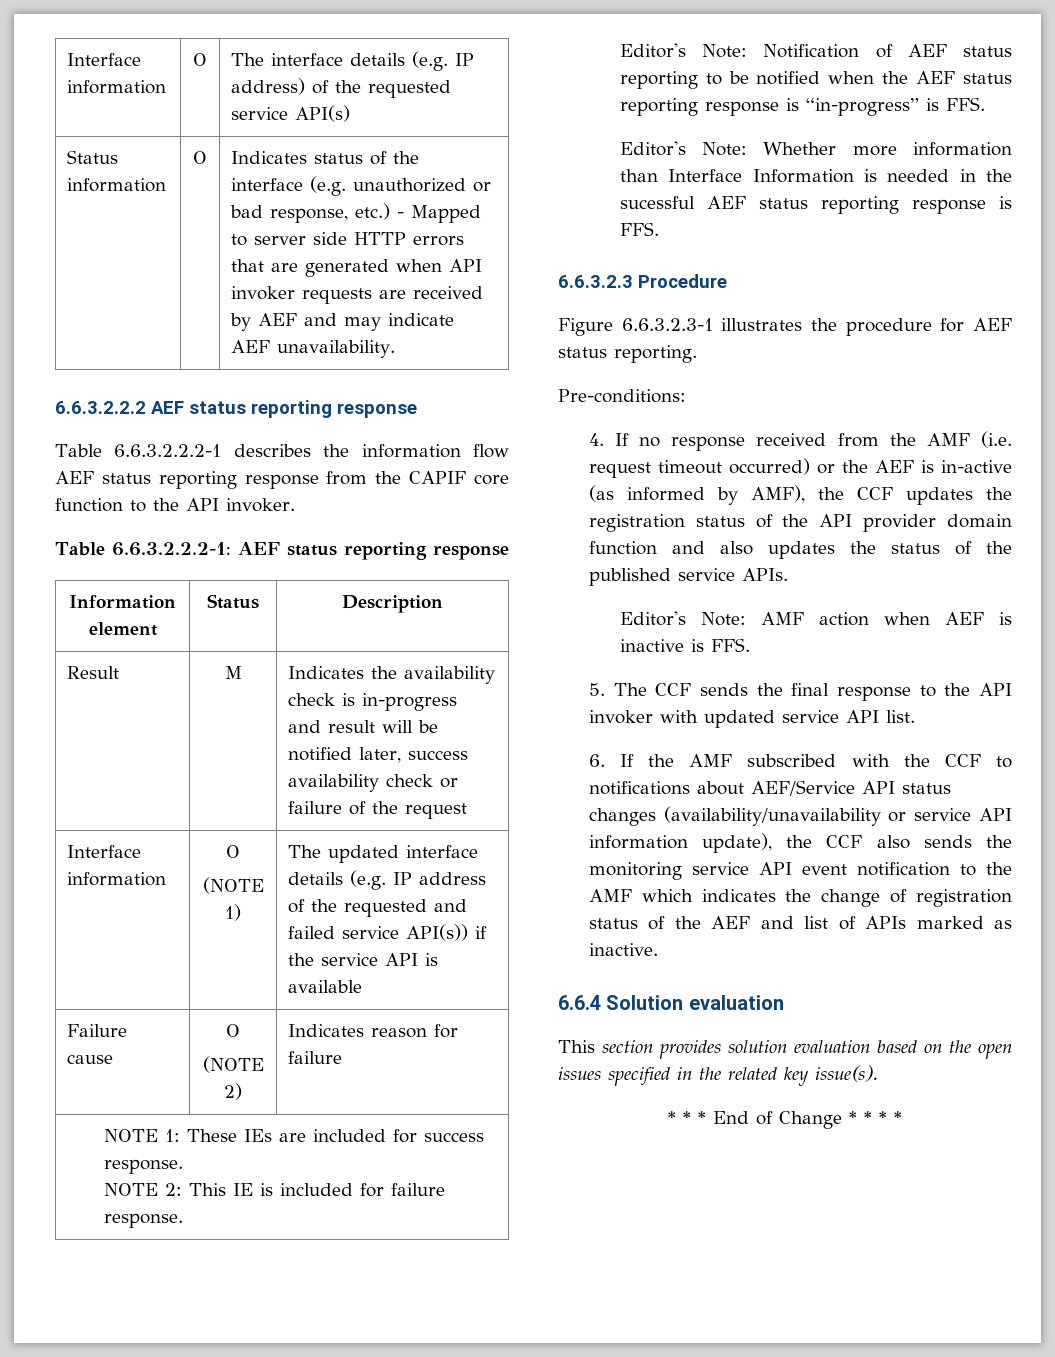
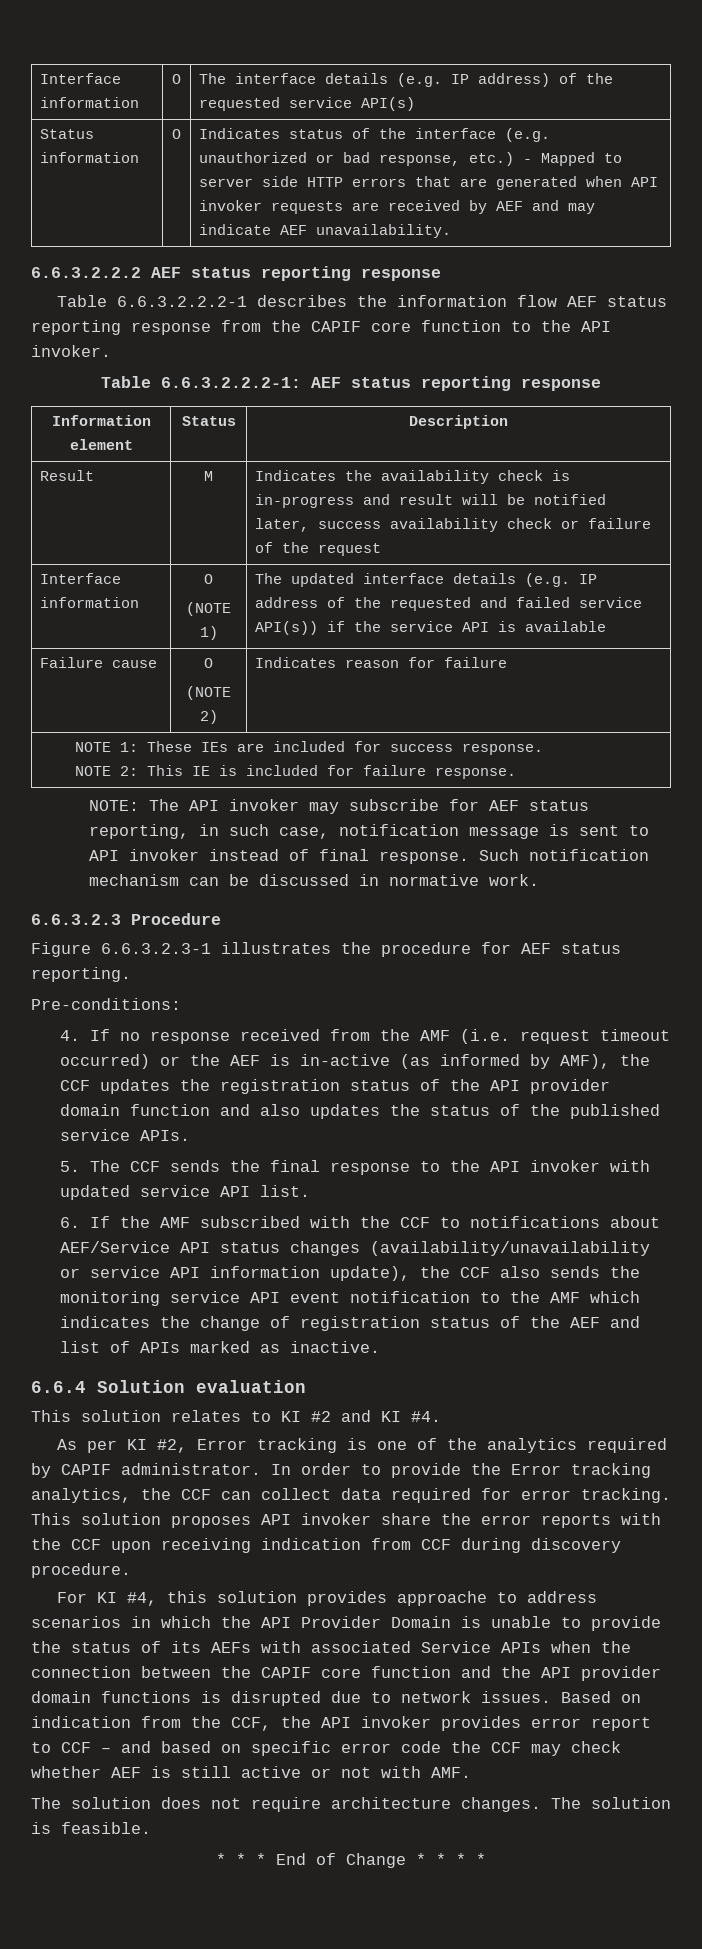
[619,43,1012,58] [619,71,1012,89] [619,97,985,116] [619,141,1012,156] [619,169,1012,183] [619,196,1012,214] [619,222,659,236] Editor's Note: Notification of AEF status reporting to be notified when the AEF status reporting response is “in-progress” is FFS. // Editor's Note: Whether more information than Interface Information is needed in the sucessful AEF status reporting response is FFS. -> [88,799,589,814] [88,824,649,839] [88,849,649,864] [88,874,539,886] NOTE: The API invoker may subscribe for AEF status reporting, in such case, notification message is sent to API invoker instead of final response. Such notification mechanism can be discussed in normative work.
[619,611,1012,626] [619,638,750,652] // Editor's Note: AMF action when AEF is inactive is FFS. -> (190, 1135) none
[602,1040,1012,1059] [558,1065,879,1086] section provides solution evaluation based on the open issues specified in the related key issue(s). -> [81,1410,441,1422] [57,1438,668,1453] [31,1463,651,1478] [31,1488,671,1503] [31,1513,661,1528] [31,1538,621,1553] [31,1563,131,1578] [57,1591,598,1606] [31,1616,661,1631] [31,1641,631,1653] [31,1666,661,1681] [31,1691,641,1706] [31,1716,651,1731] [31,1741,621,1756] [31,1766,471,1778] [31,1797,671,1812] [31,1822,151,1834] solution relates to KI #2 and KI #4. // As per KI #2, Error tracking is one of the analytics required by CAPIF administrator. In order to provide the Error tracking analytics, the CCF can collect data required for error tracking. This solution proposes API invoker share the error reports with the CCF upon receiving indication from CCF during discovery procedure. // For KI #4, this solution provides approache to address scenarios in which the API Provider Domain is unable to provide the status of its AEFs with associated Service APIs when the connection between the CAPIF core function and the API provider domain functions is disrupted due to network issues. Based on indication from the CCF, the API invoker provides error report to CCF – and based on specific error code the CCF may check whether AEF is still active or not with AMF. // The solution does not require architecture changes. The solution is feasible.

